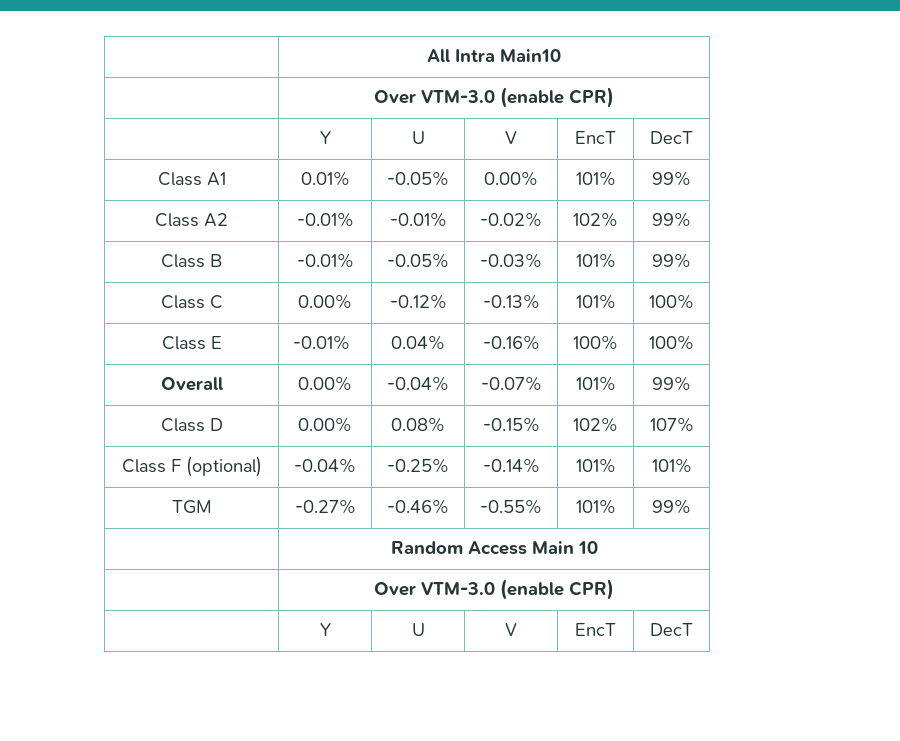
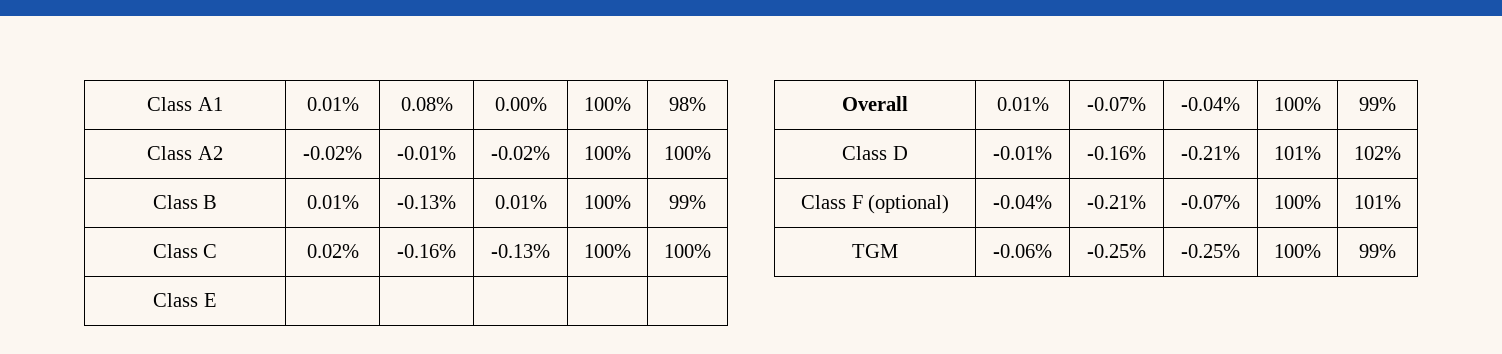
[427,49,561,62] [374,87,614,108] [319,131,331,144] [411,131,425,144] [505,131,517,144] [575,131,616,144] [650,131,693,144] | All Intra Main10 // | Over VTM-3.0 (enable CPR) // | Y | U | V | EncT | DecT // -> (147, 104) none
[387,171,449,186] [484,171,538,186] [575,171,616,186] [652,171,691,186] -0.05% | 0.00% | 101% | 99% -> [400,97,453,111] [494,97,547,111] [584,97,631,111] [669,97,706,111] 0.08% | 0.00% | 100% | 98%
[296,212,354,227] -0.01% -> [303,146,362,160] -0.02%
[573,212,618,227] [652,212,691,227] 102% | 99% -> [584,146,631,160] [664,146,711,160] 100% | 100%
[296,253,354,268] [387,253,449,268] [480,253,542,268] [575,253,616,268] -0.01% | -0.05% | -0.03% | 101% -> [306,195,359,209] [397,195,456,209] [494,195,547,209] [584,195,631,209] 0.01% | -0.13% | 0.01% | 100%
[298,294,352,309] [389,294,447,309] [482,294,540,309] [575,294,616,309] 0.00% | -0.12% | -0.13% | 101% -> [306,244,359,258] [397,244,456,258] [491,244,550,258] [584,244,631,258] 0.02% | -0.16% | -0.13% | 100%
[293,335,351,350] [391,335,445,350] [482,335,540,350] [573,335,618,350] [649,335,694,350] -0.01% | 0.04% | -0.16% | 100% | 100% -> (217, 300) | | | |
[298,376,352,391] [387,376,449,391] [480,376,542,391] [575,376,616,391] 0.00% | -0.04% | -0.07% | 101% -> [996,97,1049,111] [1087,97,1146,111] [1181,97,1240,111] [1274,97,1321,111] 0.01% | -0.07% | -0.04% | 100%
[298,417,352,432] [391,417,445,432] [482,417,540,432] [573,417,618,432] [649,417,694,432] 0.00% | 0.08% | -0.15% | 102% | 107% -> [993,146,1052,160] [1087,146,1146,160] [1181,146,1240,160] [1274,146,1321,160] [1354,146,1401,160] -0.01% | -0.16% | -0.21% | 101% | 102%
[387,458,449,473] [482,458,540,473] [575,458,616,473] -0.25% | -0.14% | 101% -> [1087,195,1146,209] [1181,195,1240,209] [1274,195,1321,209] -0.21% | -0.07% | 100%
[294,499,356,514] [387,499,449,514] [480,499,542,514] [575,499,616,514] [652,499,691,514] [390,541,598,555] [374,579,614,600] [319,623,331,636] [411,623,425,636] [505,623,517,636] [575,623,616,636] [650,623,693,636] -0.27% | -0.46% | -0.55% | 101% | 99% // | Random Access Main 10 // | Over VTM-3.0 (enable CPR) // | Y | U | V | EncT | DecT -> [993,244,1052,258] [1087,244,1146,258] [1181,244,1240,258] [1274,244,1321,258] [1359,244,1396,258] -0.06% | -0.25% | -0.25% | 100% | 99%

